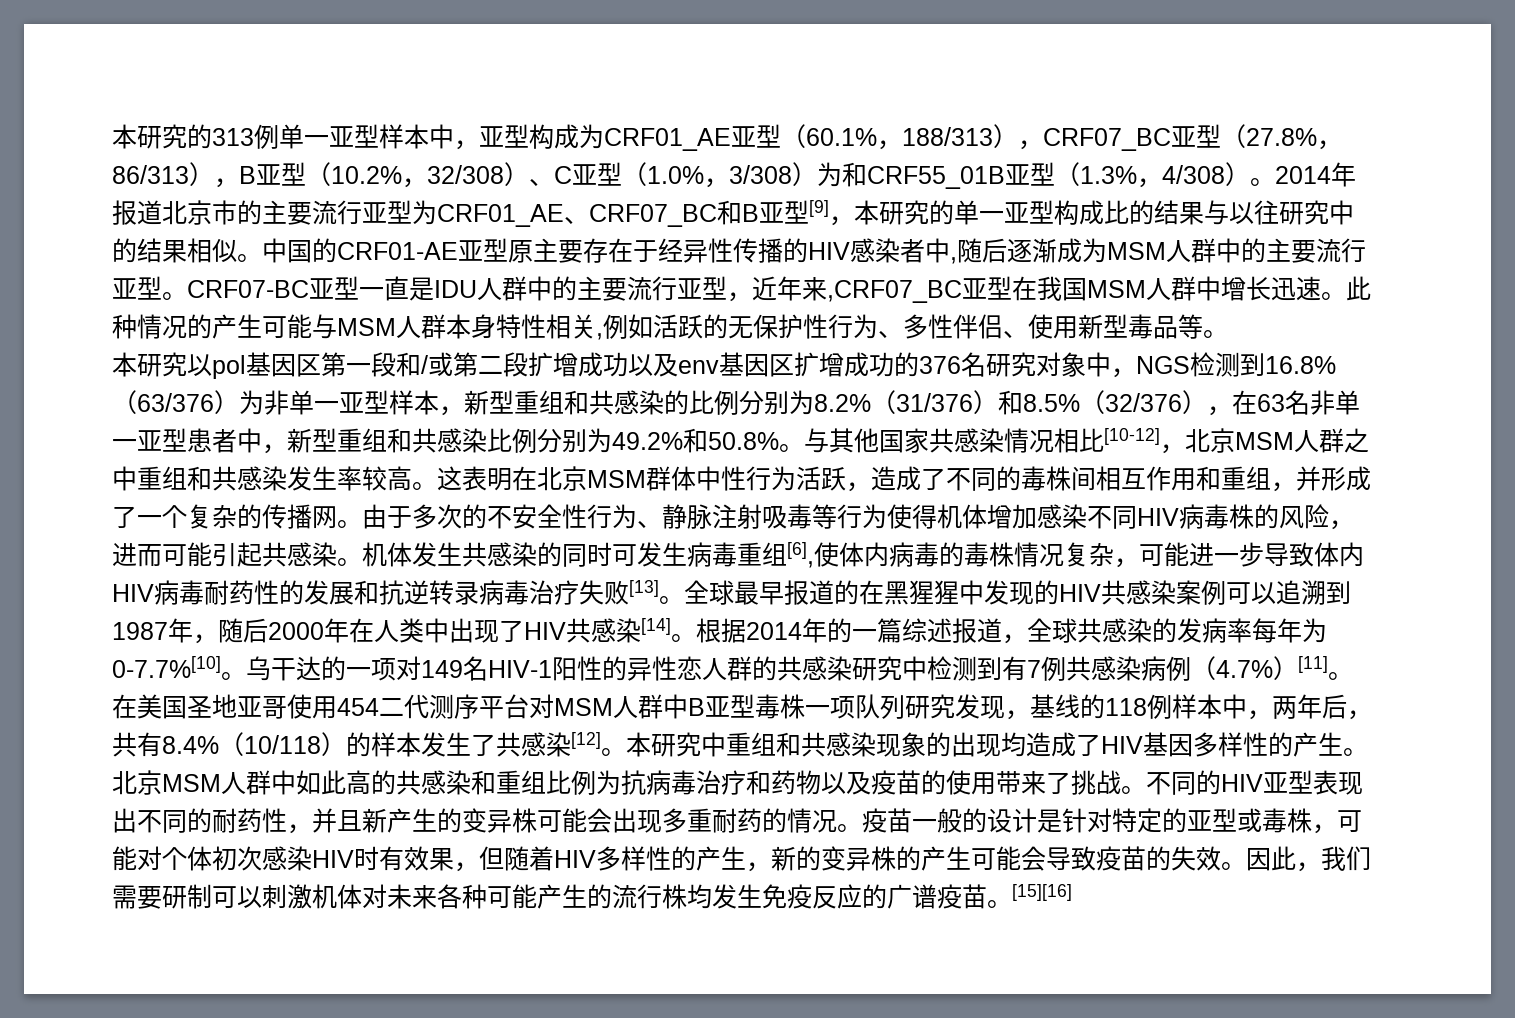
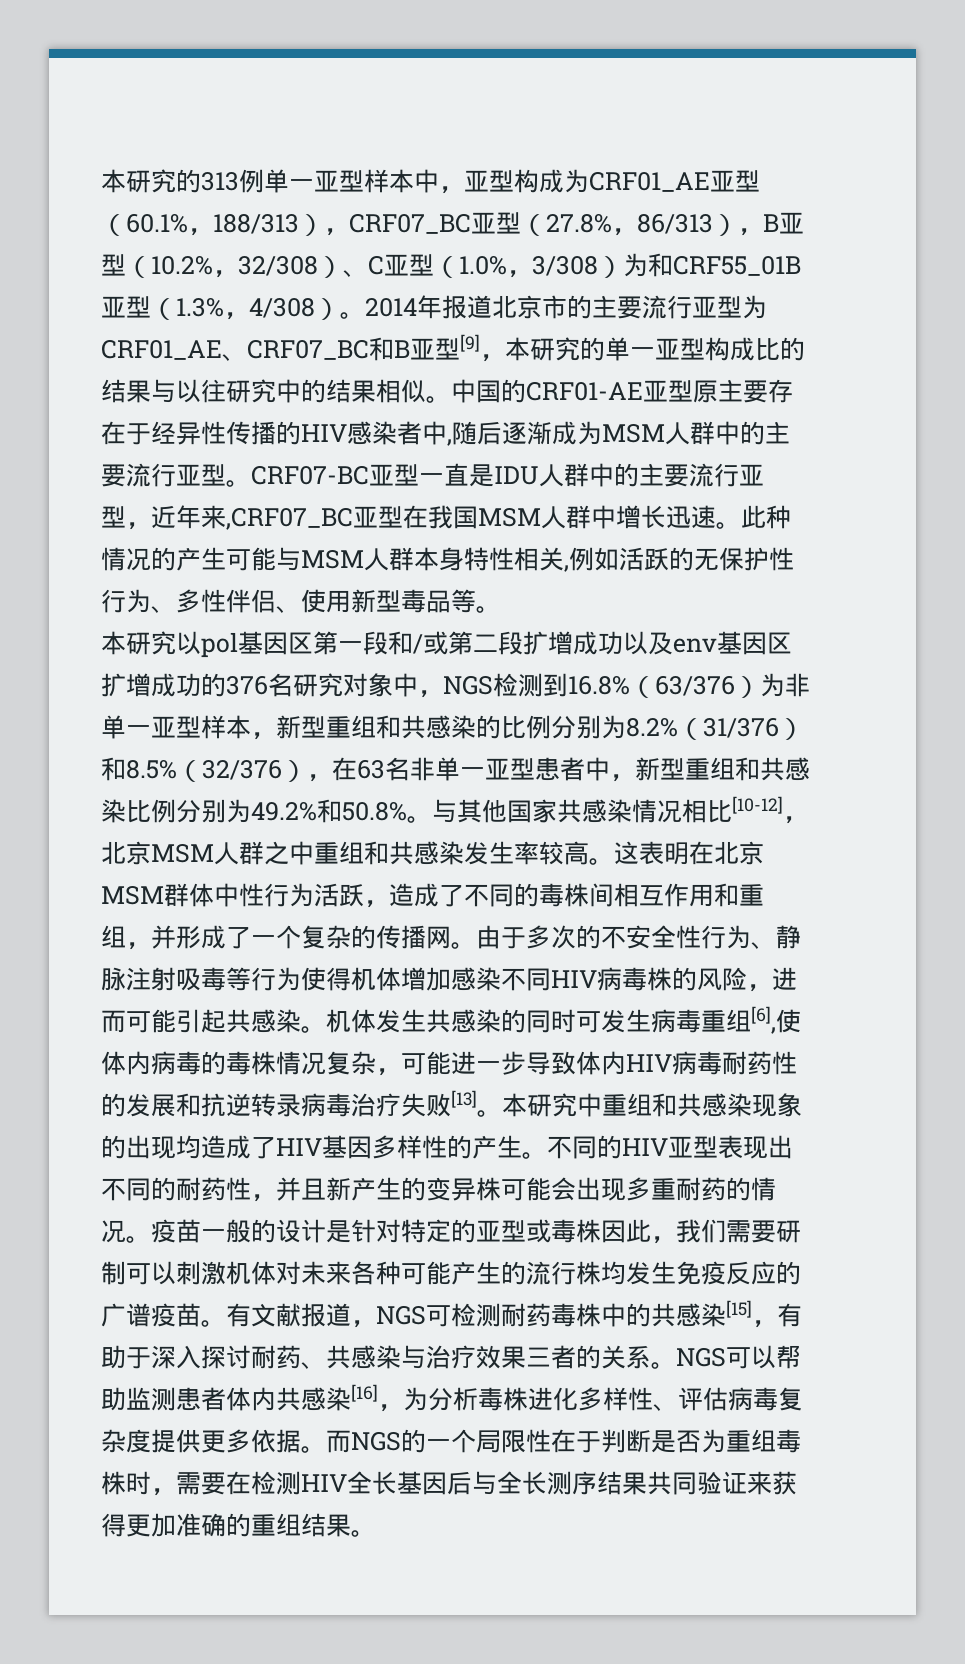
[684,580,1351,605] [112,618,1327,644] [112,656,1353,681] [112,694,1372,720] [112,732,626,757] 全球最早报道的在黑猩猩中发现的HIV共感染案例可以追溯到1987年，随后2000年在人类中出现了HIV共感染[14]。根据2014年的一篇综述报道，全球共感染的发病率每年为0-7.7%[10]。乌干达的一项对149名HIV-1阳性的异性恋人群的共感染研究中检测到有7例共感染病例（4.7%）[11]。在美国圣地亚哥使用454二代测序平台对MSM人群中B亚型毒株一项队列研究发现，基线的118例样本中，两年后，共有8.4%（10/118）的样本发生了共感染[12]。 -> (502, 1113) none
[112,770,1146,795] 北京MSM人群中如此高的共感染和重组比例为抗病毒治疗和药物以及疫苗的使用带来了挑战。 -> (547, 1155) none
[1312,810,1362,834] [112,846,1246,872] ，可能对个体初次感染HIV时有效果，但随着HIV多样性的产生，新的变异株的产生可能会导致疫苗的失效。 -> (601, 1231) none
[1012,884,1072,901] [15][16] -> [226,1300,752,1328] [752,1303,802,1328] [101,1345,801,1369] [101,1384,378,1411] [378,1387,803,1412] [101,1429,801,1453] [101,1471,797,1496] [101,1513,376,1537] 有文献报道，NGS可检测耐药毒株中的共感染[15]，有助于深入探讨耐药、共感染与治疗效果三者的关系。NGS可以帮助监测患者体内共感染[16]，为分析毒株进化多样性、评估病毒复杂度提供更多依据。而NGS的一个局限性在于判断是否为重组毒株时，需要在检测HIV全长基因后与全长测序结果共同验证来获得更加准确的重组结果。

